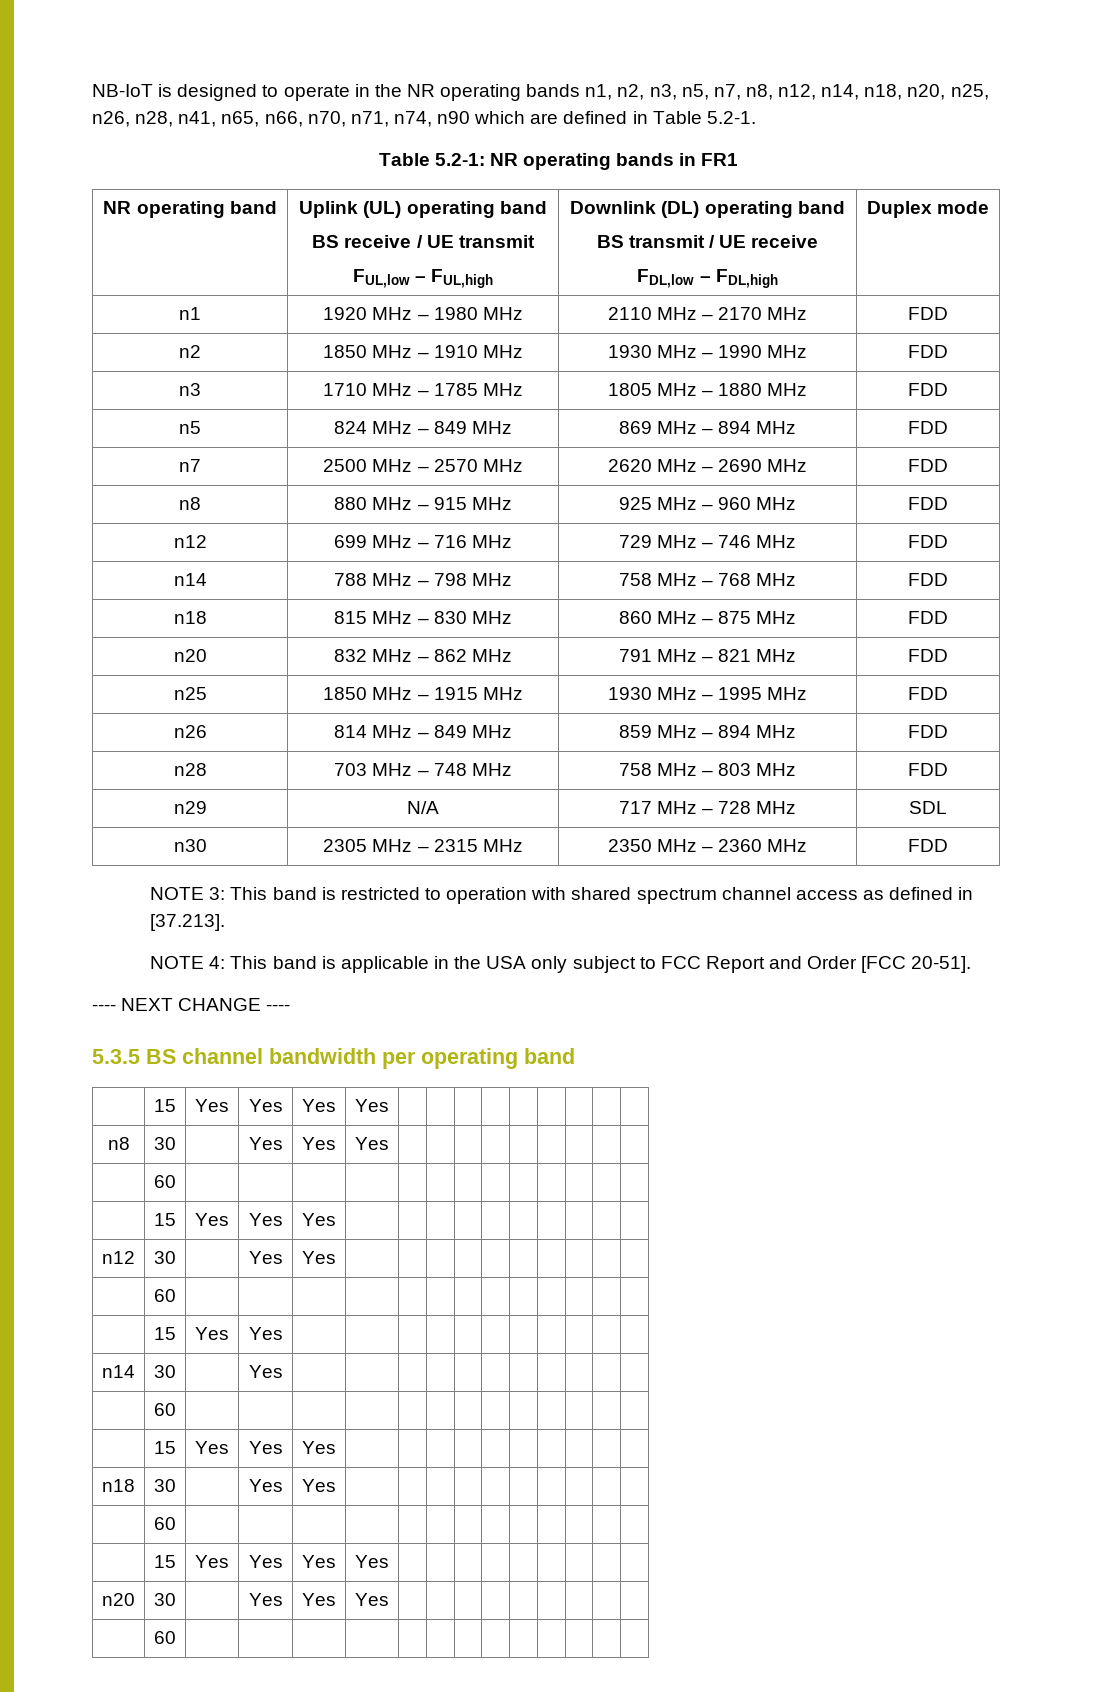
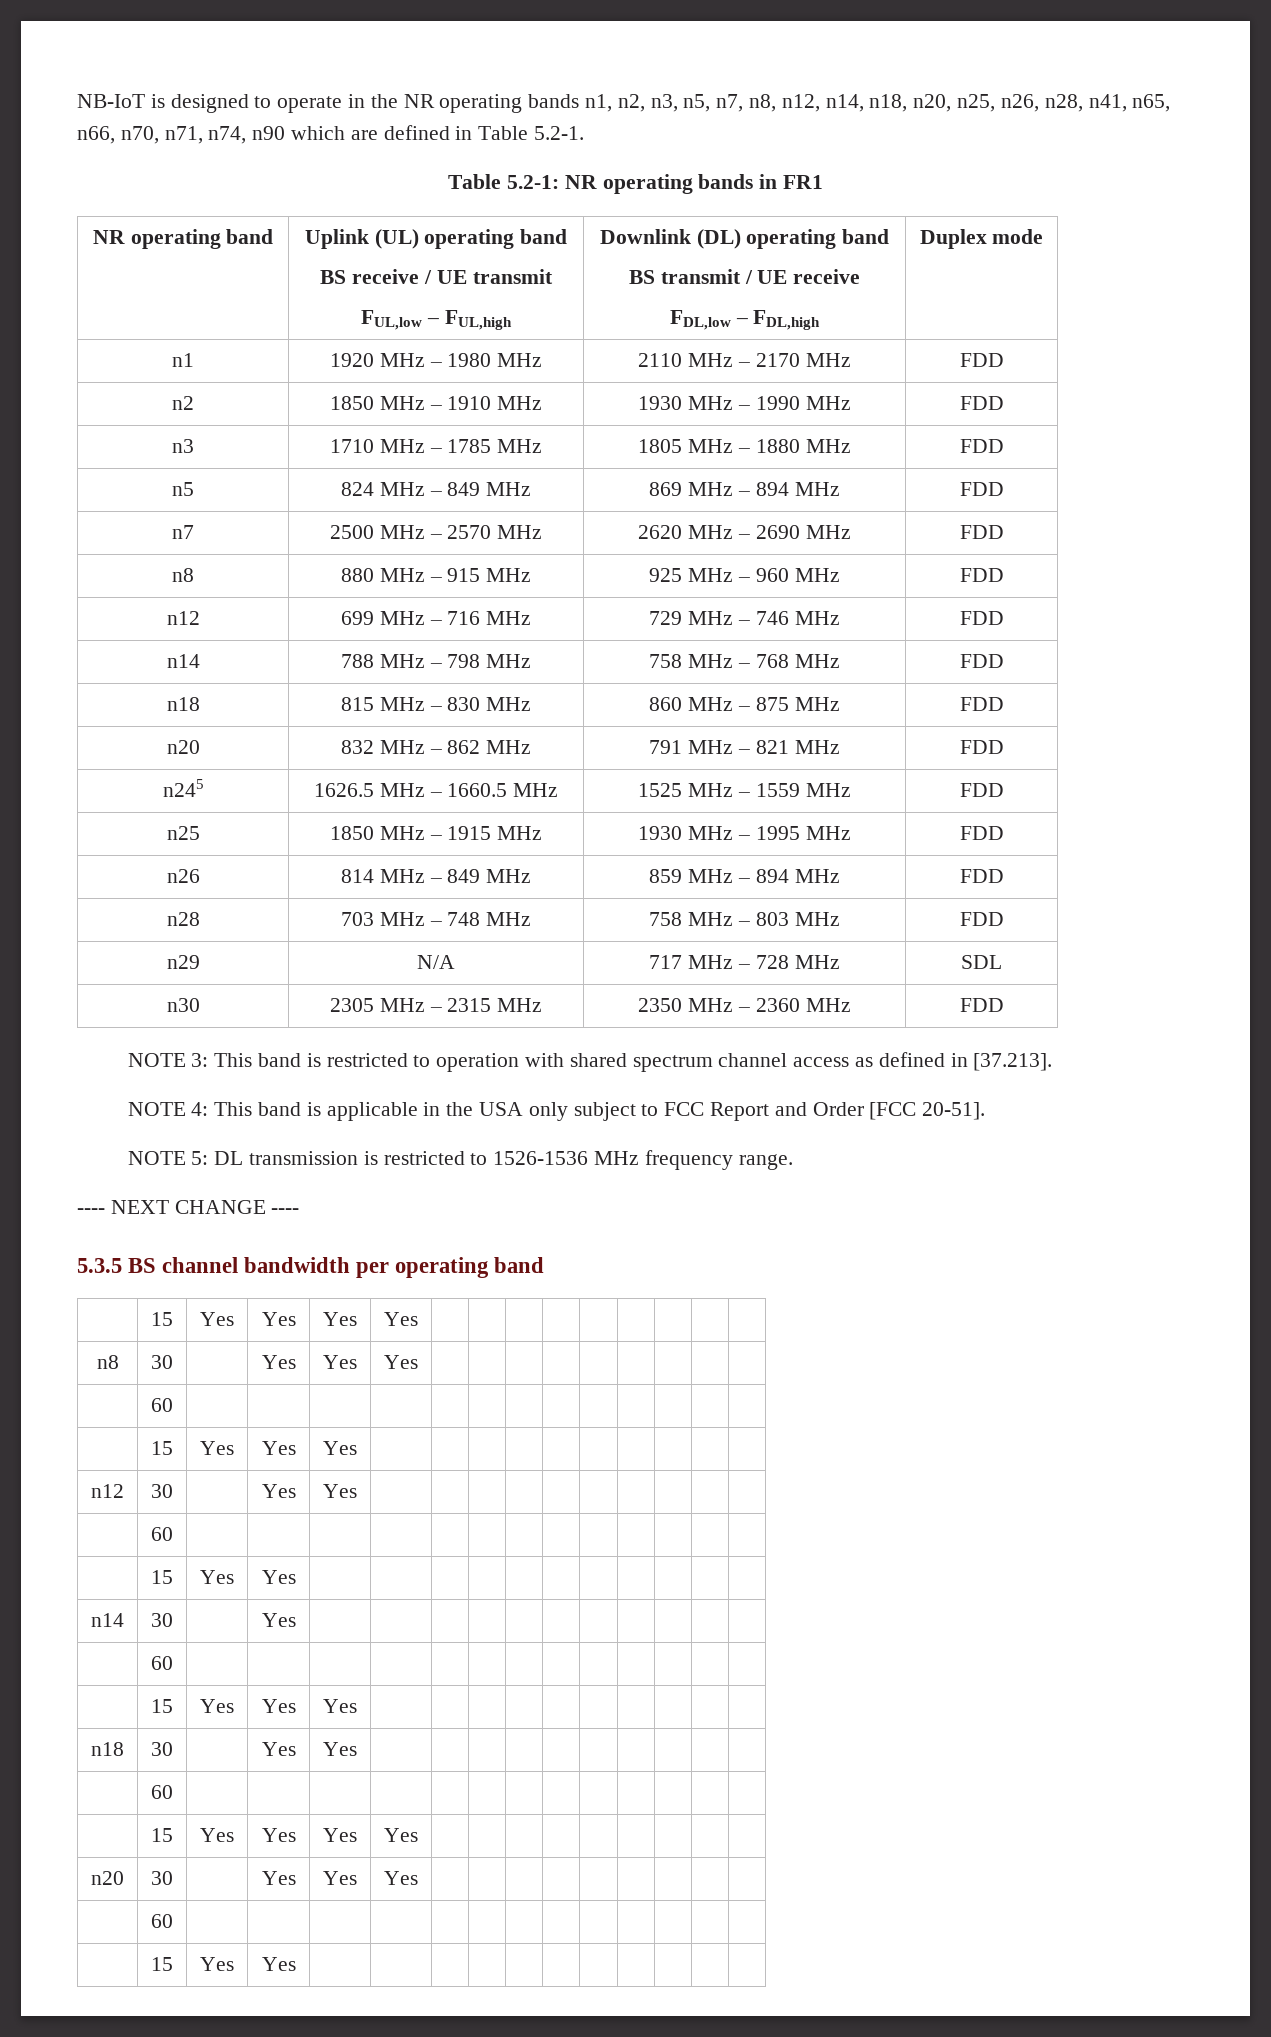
(948, 655) none -> [162,779,204,797] [313,783,559,797] [638,783,851,797] [959,783,1004,797] // n245 | 1626.5 MHz – 1660.5 MHz | 1525 MHz – 1559 MHz | FDD
(972, 964) none -> [127,1150,793,1170] // NOTE 5: DL transmission is restricted to 1526-1536 MHz frequency range.
(176, 1637) none -> [151,1957,173,1971] [200,1957,234,1971] [261,1957,296,1971] // | 15 | Yes | Yes | | | | | | | | | | |

